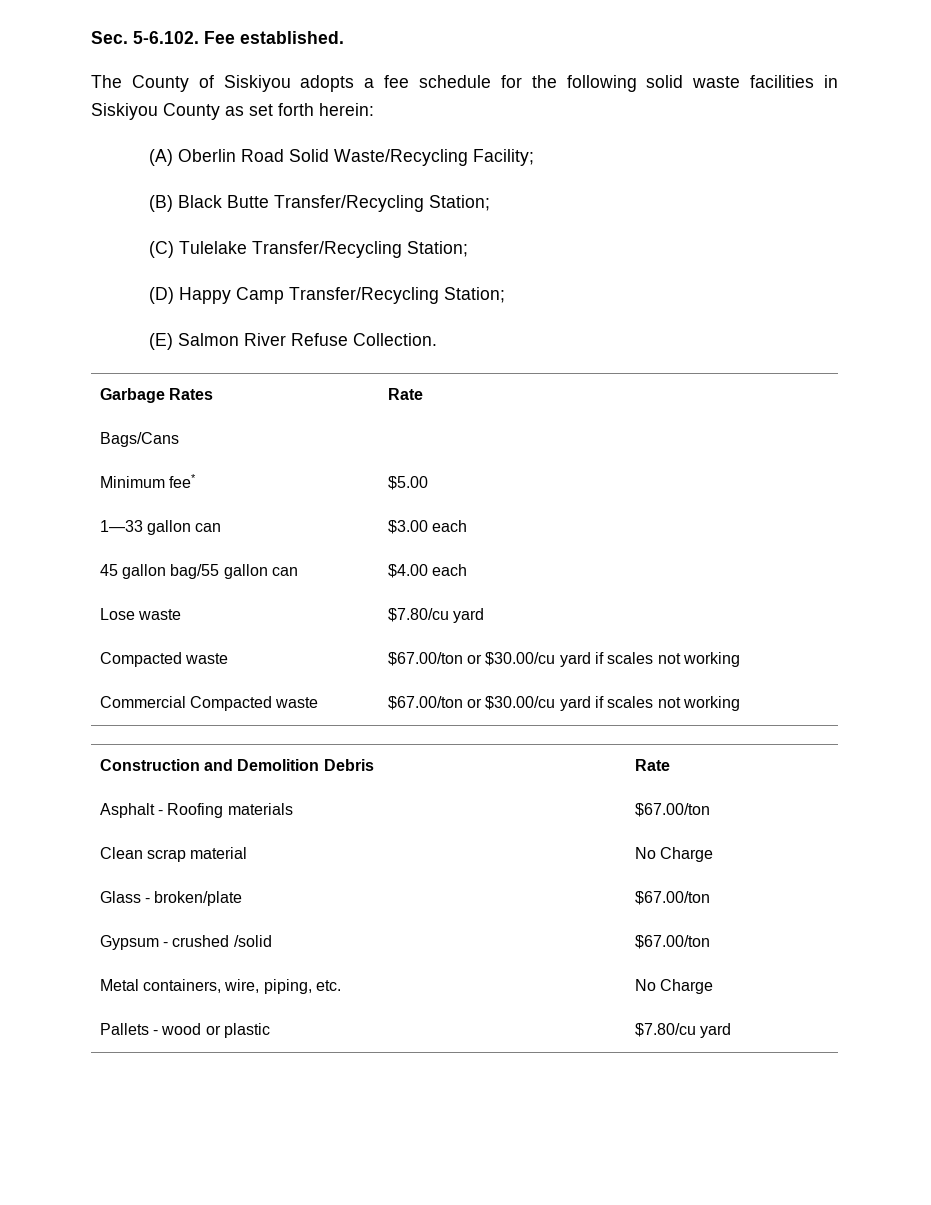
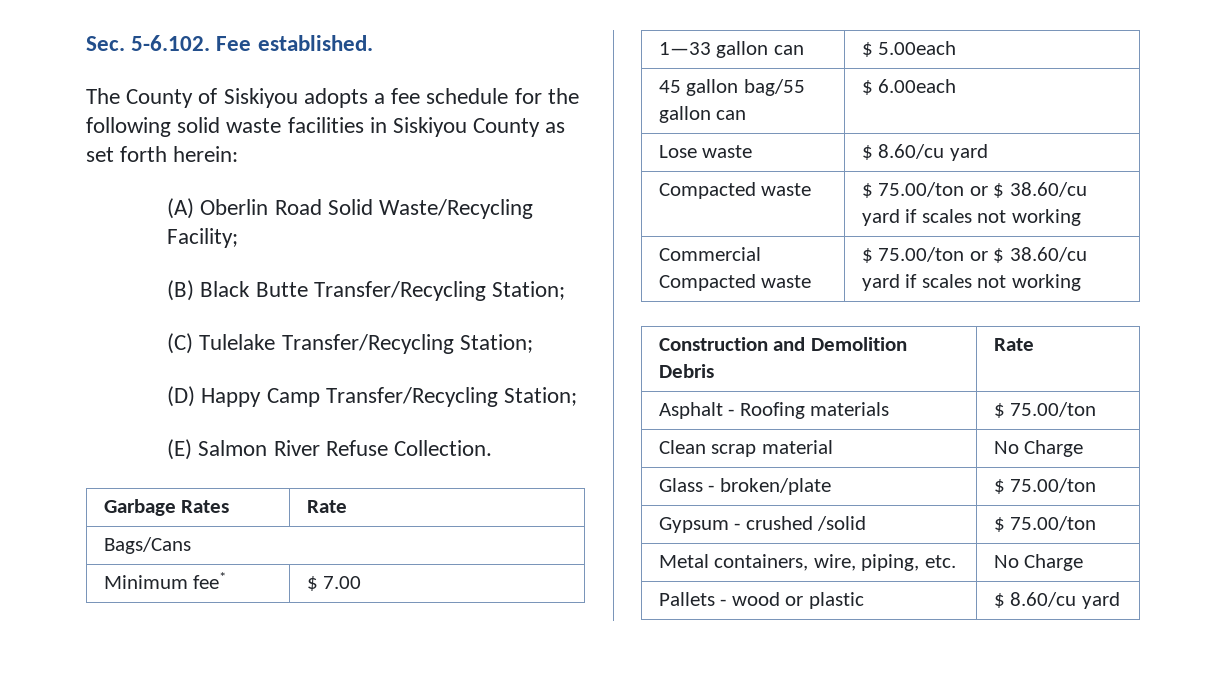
[387,476,428,490] $5.00 -> [306,576,362,591] $ 7.00
[387,520,468,534] $3.00 each -> [861,41,957,57] $ 5.00each
[387,564,468,578] $4.00 each -> [861,79,957,95] $ 6.00each
[387,608,449,622] $7.80/cu -> [861,144,945,160] $ 8.60/cu
[387,652,556,666] $67.00/ton or $30.00/cu -> [861,182,1087,198] $ 75.00/ton or $ 38.60/cu
[387,696,556,710] $67.00/ton or $30.00/cu -> [861,247,1087,263] $ 75.00/ton or $ 38.60/cu
[634,803,710,817] $67.00/ton -> [993,402,1097,418] $ 75.00/ton
[634,891,710,905] $67.00/ton -> [993,478,1097,494] $ 75.00/ton
[634,935,710,949] $67.00/ton -> [993,516,1097,532] $ 75.00/ton
[634,1023,696,1037] $7.80/cu -> [993,592,1077,608] $ 8.60/cu

